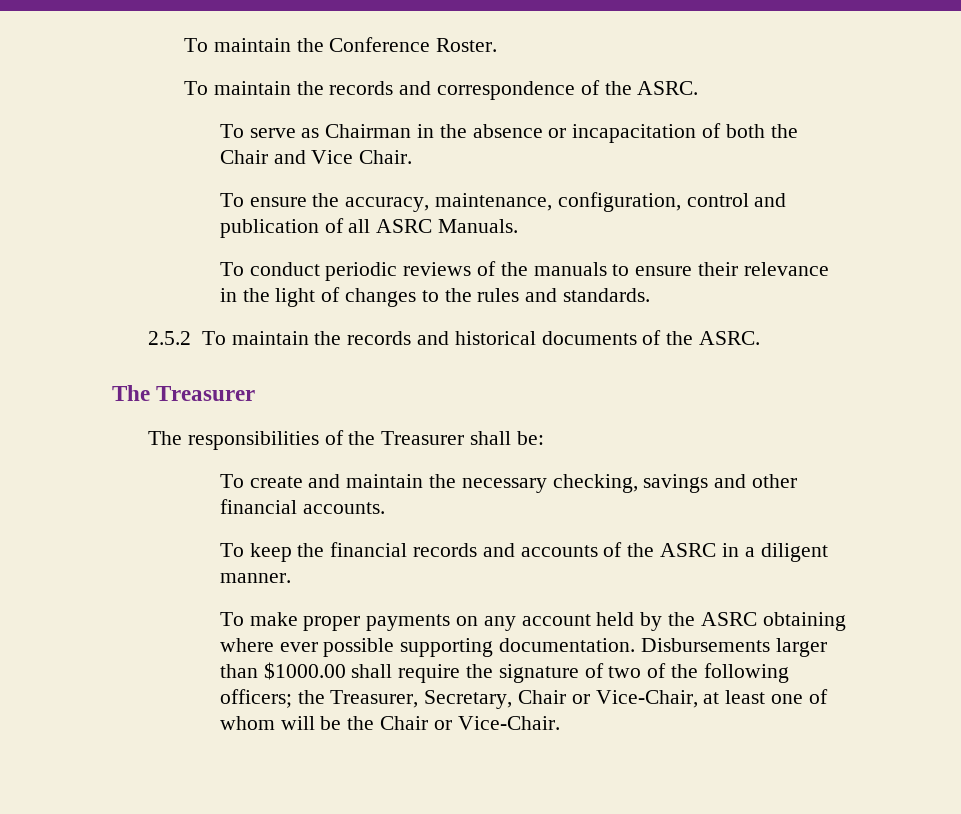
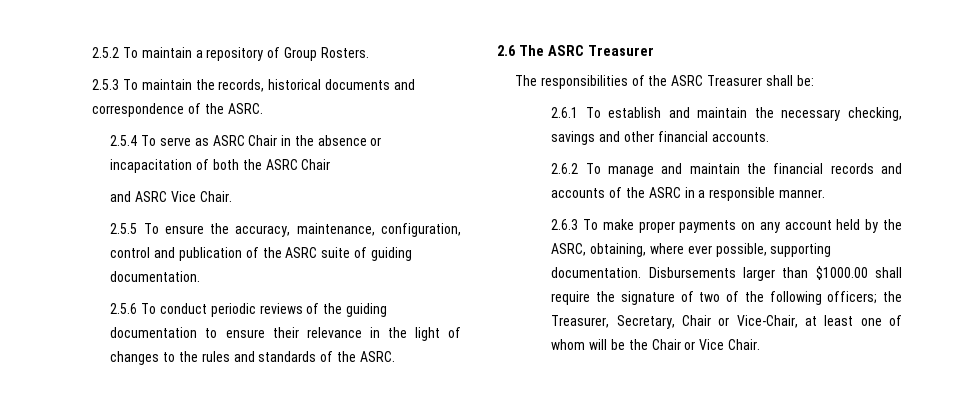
[183,37,498,52] [183,81,394,95] To maintain the Conference Roster. // To maintain the records -> [92,47,369,61] [92,79,390,92] 2.5.2 To maintain a repository of Group Rosters. // 2.5.3 To maintain the records, historical documents
(699, 88) none -> [110,135,138,146] 2.5.4
[325,124,412,138] Chairman -> [212,135,278,146] ASRC Chair
[219,150,306,164] Chair and -> [265,159,331,170] [110,191,168,202] ASRC Chair // and ASRC
(413, 157) none -> [110,223,138,234] 2.5.5
[348,219,519,233] all ASRC Manuals. // -> [262,247,412,261] [110,271,201,282] [110,303,138,314] the ASRC suite of guiding documentation. // 2.5.6
[533,262,607,276] manuals -> [345,303,387,317] [110,327,198,338] guiding documentation
[563,288,651,302] [147,330,760,345] [112,385,150,401] standards. // 2.5.2 To maintain the records and historical documents of the ASRC. // The -> [258,351,395,362] [497,45,584,56] standards of the ASRC. // 2.6 The ASRC
(376, 438) none -> [671,75,704,86] ASRC
[219,474,303,488] To create -> [551,107,662,118] 2.6.1 To establish
[219,543,292,562] To keep -> [551,163,740,177] 2.6.2 To manage and maintain
[760,543,828,562] diligent -> [709,187,776,201] responsible
(291, 578) none -> [551,219,579,230] 2.6.3
[700,612,846,631] ASRC obtaining -> [551,243,647,257] ASRC, obtaining,
[323,638,395,657] possible -> [715,243,767,257] possible,
[457,716,560,730] Vice-Chair. -> [699,339,760,350] Vice Chair.

